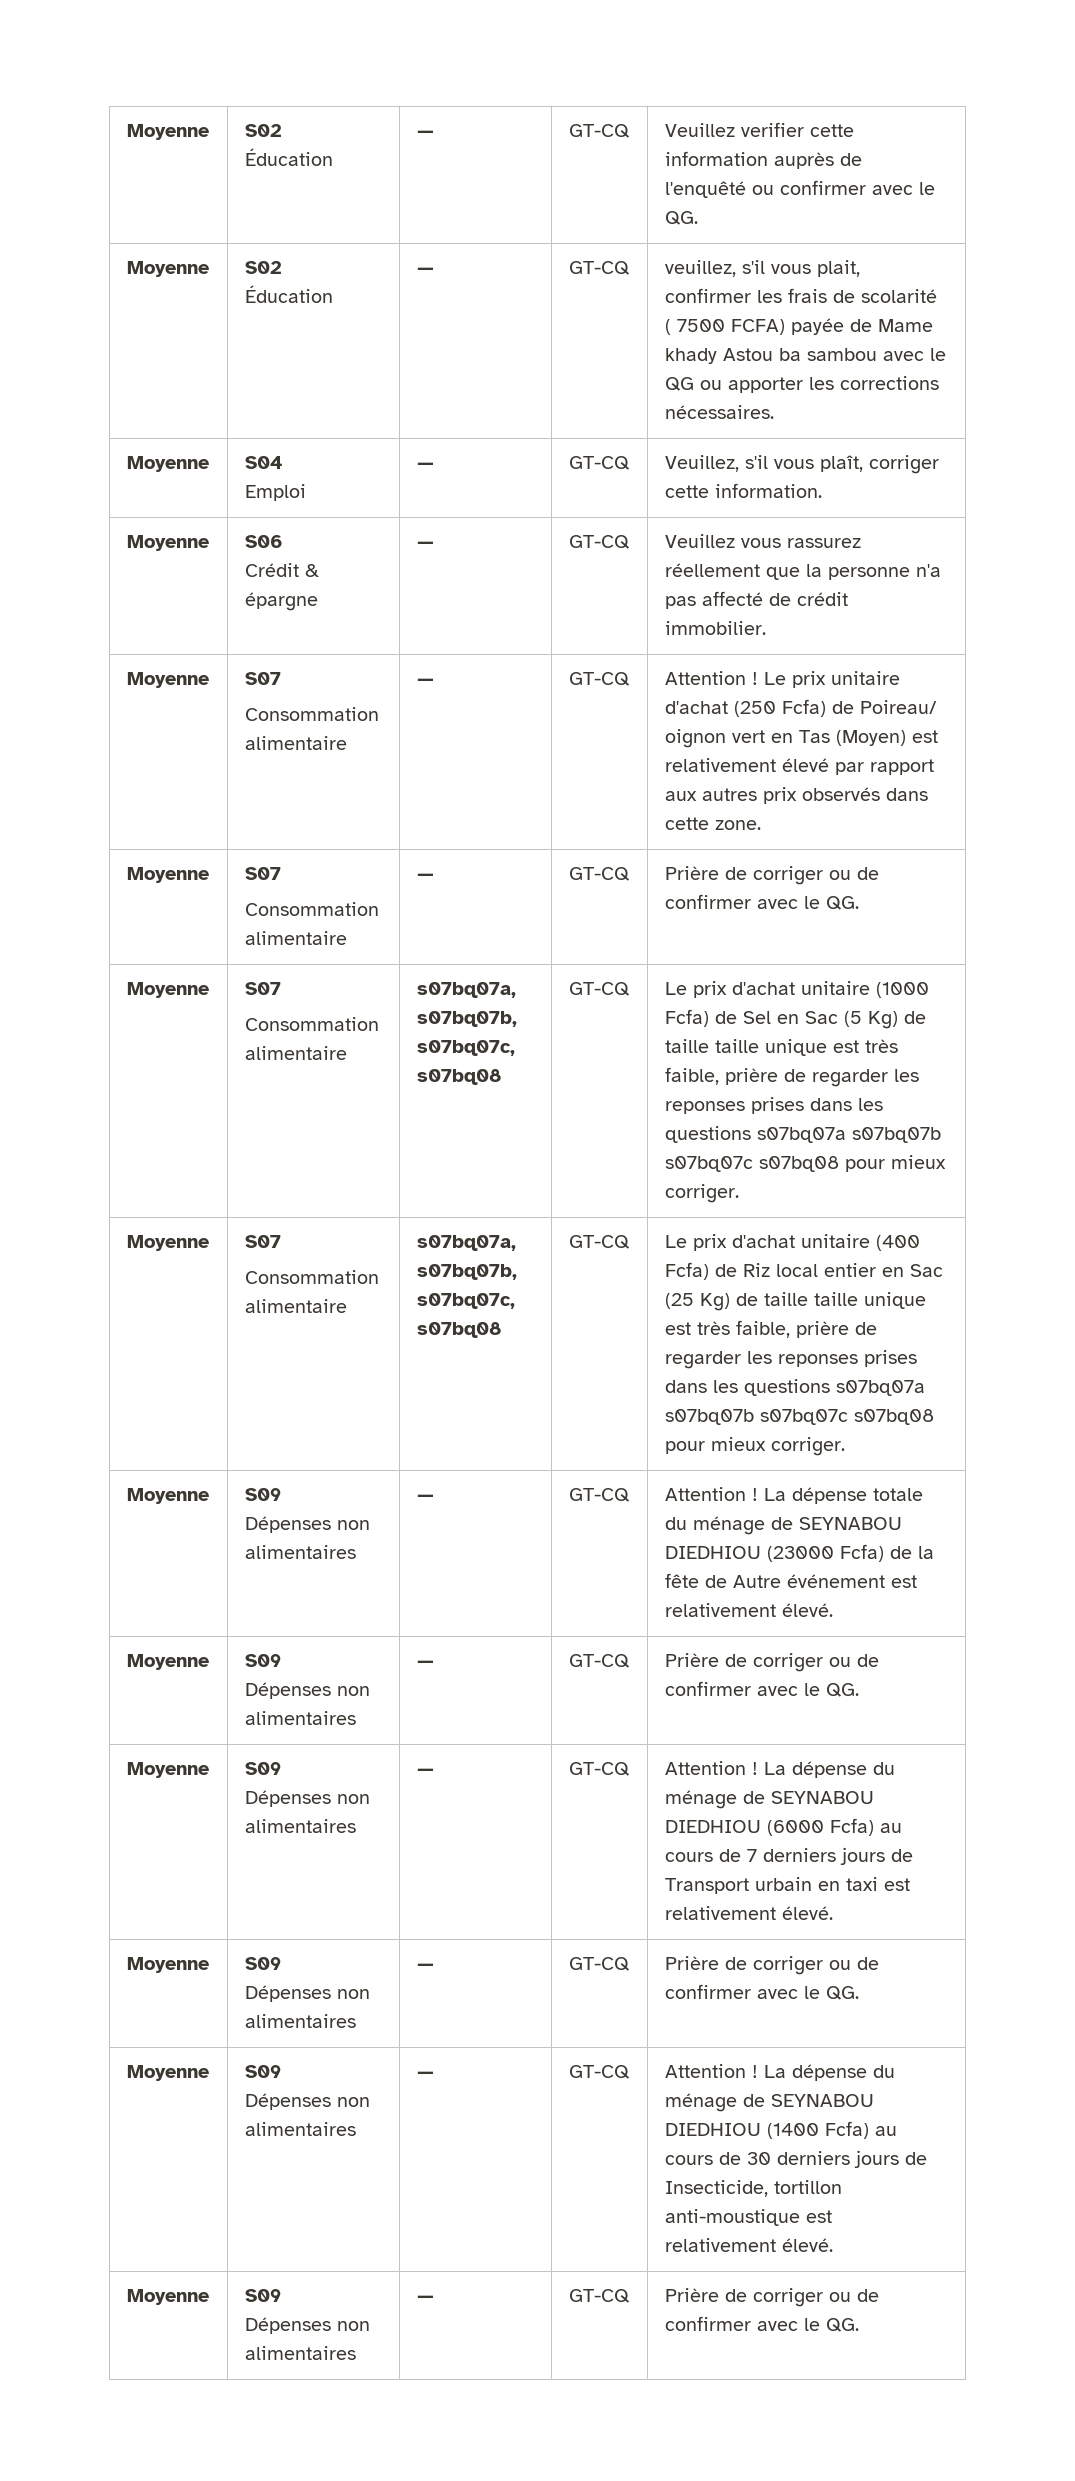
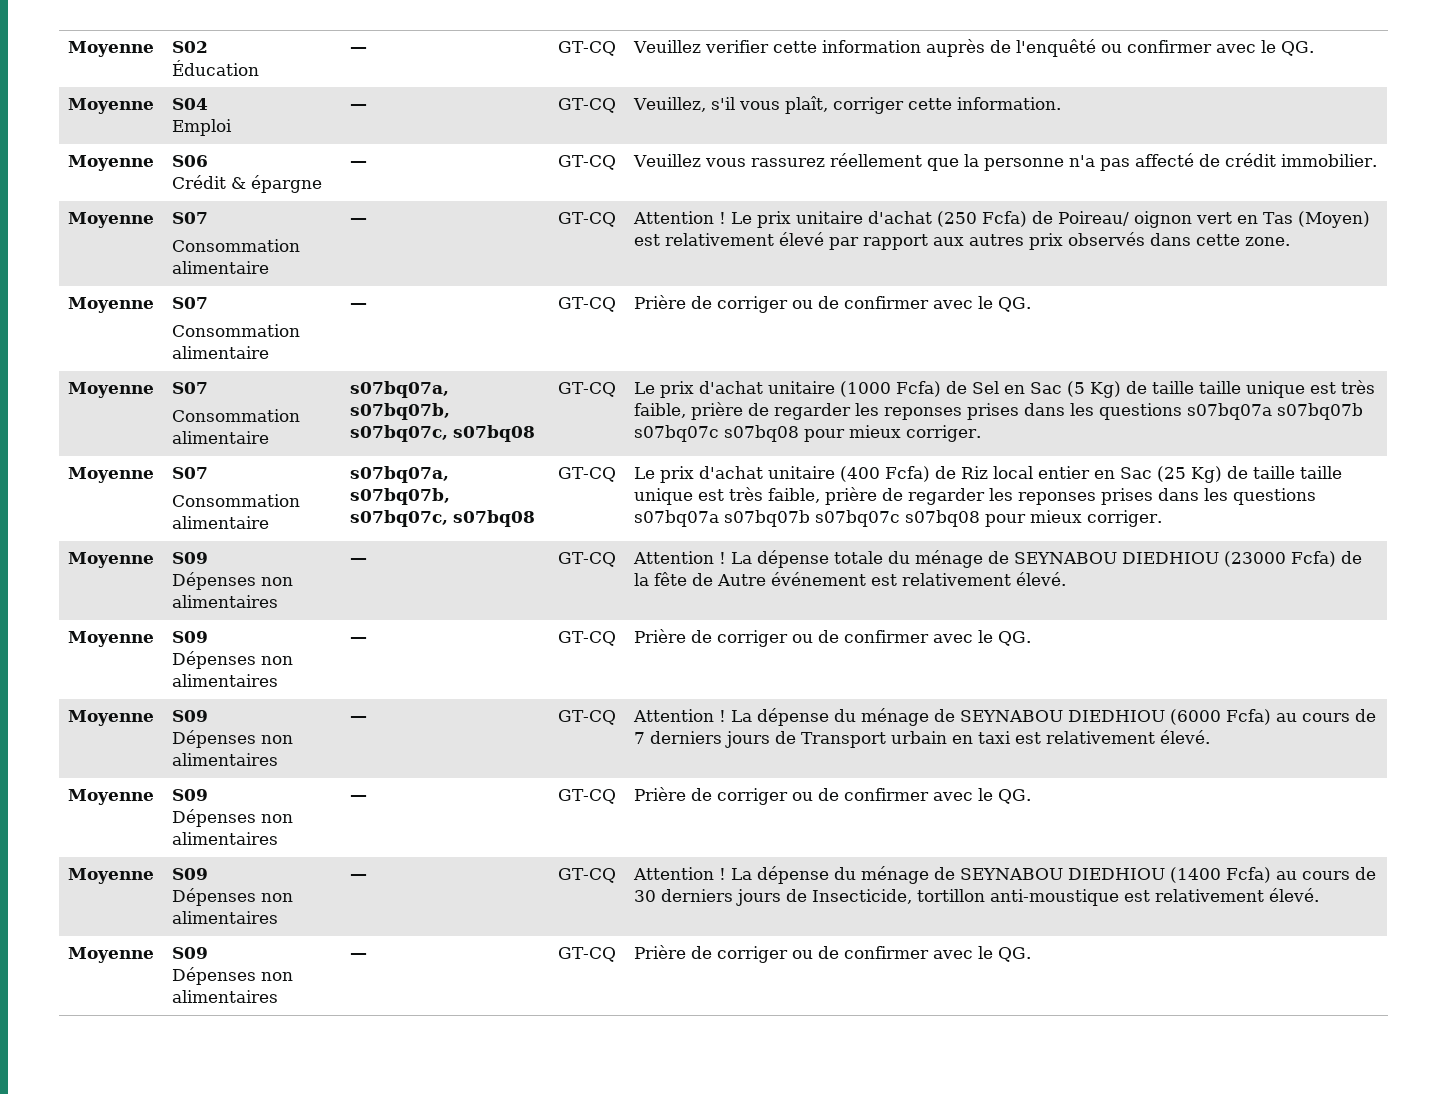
[126,261,209,277] [244,261,282,274] [244,285,333,303] [416,267,434,274] [568,261,630,275] [664,260,860,277] [664,288,937,303] [664,318,933,335] [664,348,946,364] [664,376,939,393] [664,405,774,419] // Moyenne | S02 // Éducation | — | GT-CQ | veuillez, s'il vous plait, confirmer les frais de scolarité ( 7500 FCFA) payée de Mame khady Astou ba sambou avec le QG ou apporter les corrections nécessaires. -> (1314, 48) none

